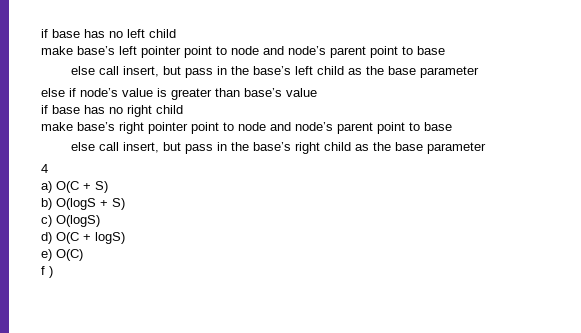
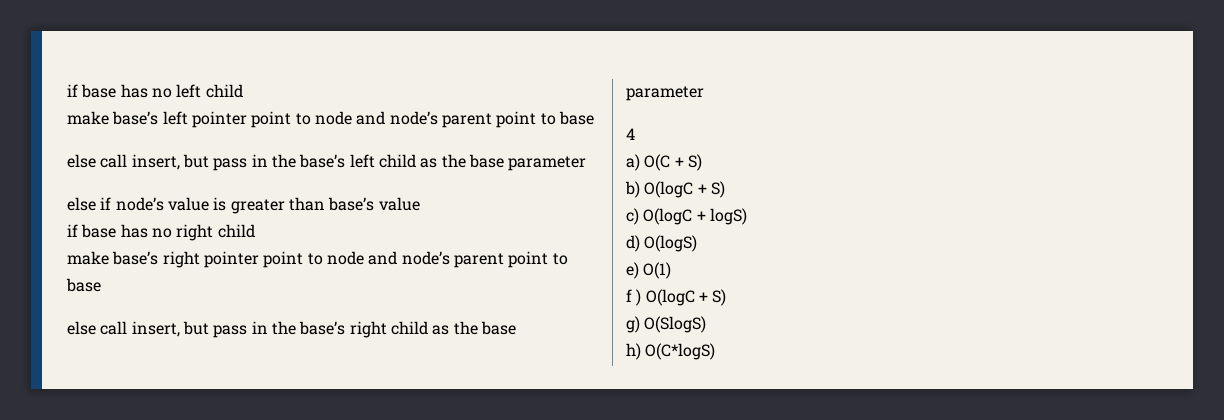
[56,198,96,210] O(logS -> [644,181,694,198] O(logC
[56,215,100,227] [41,232,79,244] O(logS) // d) O(C -> [643,208,693,225] O(logC
(125, 238) none -> [626,235,698,252] // d) O(logS)
[56,249,83,261] O(C) -> [643,262,672,279] O(1)
(53, 272) none -> [645,289,727,306] [626,316,707,333] [626,343,716,360] O(logC + S) // g) O(SlogS) // h) O(C*logS)

